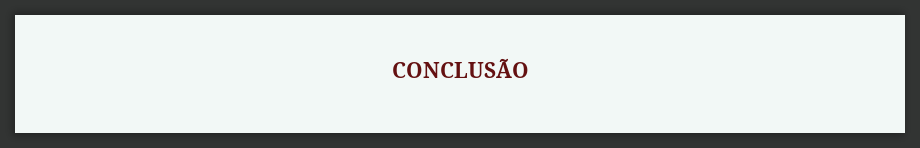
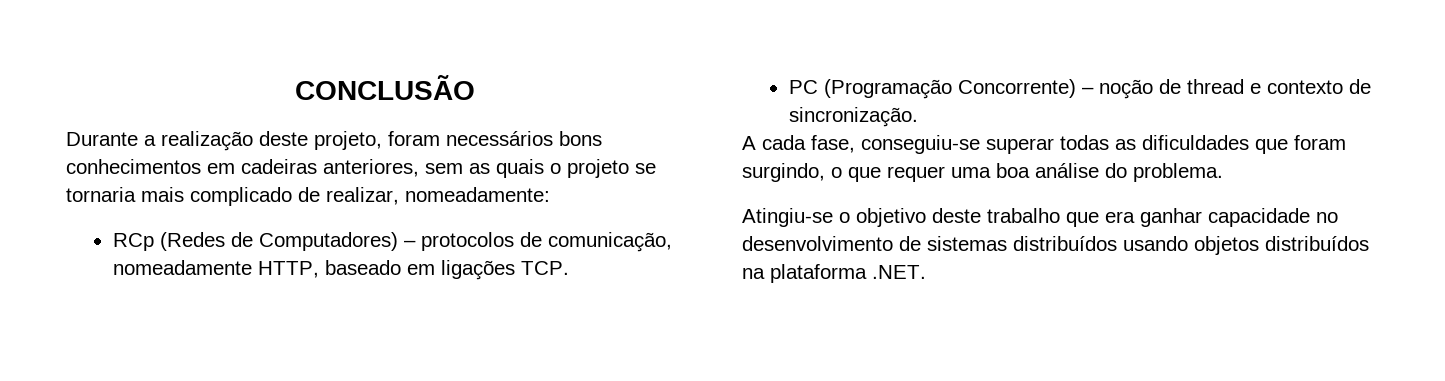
(529, 68) none -> [66,131,602,151] [66,159,656,178] [66,187,550,206] [112,232,672,252] [112,260,569,280] [788,79,1371,99] [788,107,918,127] [742,135,1346,154] [742,163,1223,182] [742,208,1338,227] [742,236,1369,255] [742,264,926,283] // Durante a realização deste projeto, foram necessários bons conhecimentos em cadeiras anteriores, sem as quais o projeto se tornaria mais complicado de realizar, nomeadamente: // RCp (Redes de Computadores) – protocolos de comunicação, nomeadamente HTTP, baseado em ligações TCP. // PC (Programação Concorrente) – noção de thread e contexto de sincronização. // A cada fase, conseguiu-se superar todas as dificuldades que foram surgindo, o que requer uma boa análise do problema. // Atingiu-se o objetivo deste trabalho que era ganhar capacidade no desenvolvimento de sistemas distribuídos usando objetos distribuídos na plataforma .NET.

